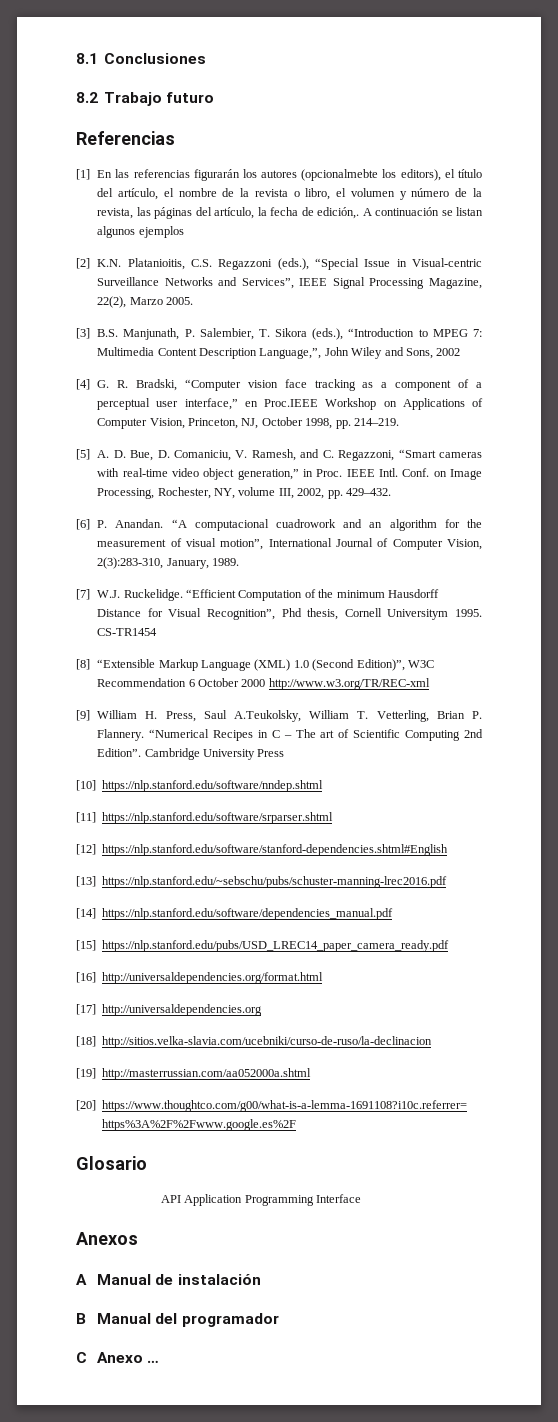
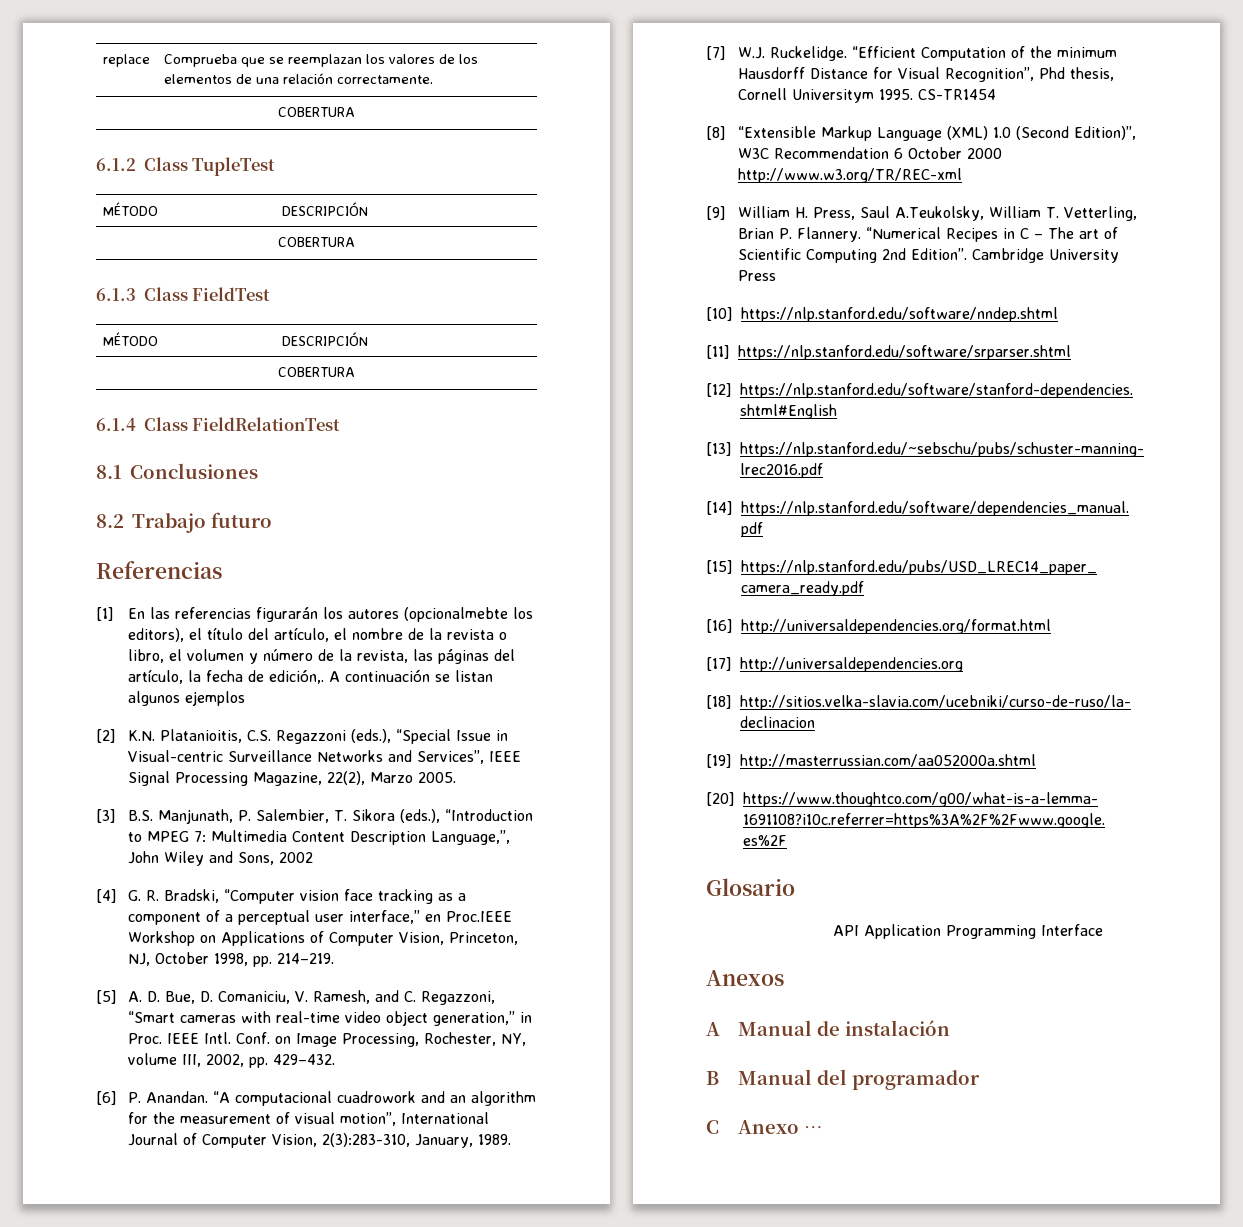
(76, 58) none -> [102,54,150,67] [163,54,478,67] [163,73,433,84] [278,107,355,117] [96,157,276,176] [102,202,158,216] [281,202,368,216] [278,237,355,247] [96,287,271,301] [102,332,158,346] [281,332,368,346] [278,367,355,377] [96,417,341,431] replace | Comprueba que se reemplazan los valores de los elementos de una relación correctamente. // COBERTURA // 6.1.2 Class TupleTest // MÉTODO | DESCRIPCIÓN // COBERTURA // 6.1.3 Class FieldTest // MÉTODO | DESCRIPCIÓN // COBERTURA // 6.1.4 Class FieldRelationTest //

